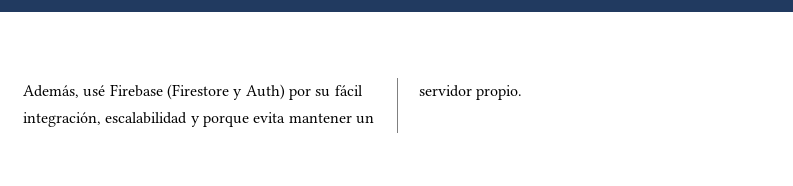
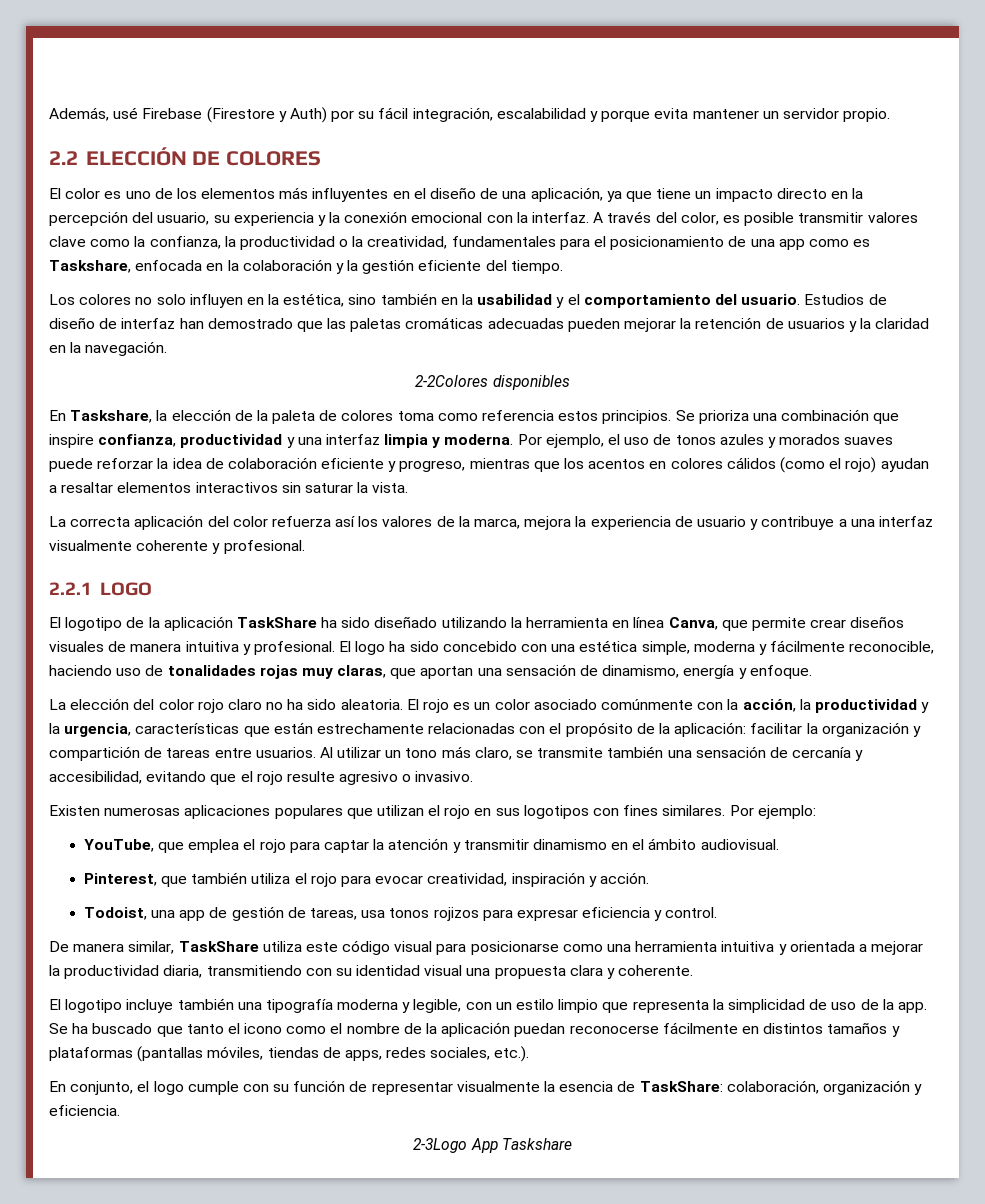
(523, 92) none -> [49,147,322,166] [49,187,864,202] [49,211,918,226] [49,236,871,250] [49,259,563,274] [49,293,887,308] [49,317,930,332] [49,341,168,356] [415,375,570,390] [49,409,900,424] [49,434,894,448] [49,457,929,473] [49,482,409,493] [49,515,933,530] [49,540,305,554] [49,582,152,596] [49,616,905,631] [49,640,935,655] [49,664,812,679] [49,698,930,713] [49,722,921,737] [49,746,864,761] [49,771,474,785] [49,805,816,819] [83,838,779,853] [83,872,649,887] [83,906,718,921] [49,940,924,955] [49,965,694,979] [49,998,927,1013] [49,1022,900,1037] [49,1046,530,1062] [49,1080,923,1095] [49,1105,120,1116] [413,1138,572,1153] // 2.2 ELECCIÓN DE COLORES // El color es uno de los elementos más influyentes en el diseño de una aplicación, ya que tiene un impacto directo en la percepción del usuario, su experiencia y la conexión emocional con la interfaz. A través del color, es posible transmitir valores clave como la confianza, la productividad o la creatividad, fundamentales para el posicionamiento de una app como es Taskshare, enfocada en la colaboración y la gestión eficiente del tiempo. // Los colores no solo influyen en la estética, sino también en la usabilidad y el comportamiento del usuario. Estudios de diseño de interfaz han demostrado que las paletas cromáticas adecuadas pueden mejorar la retención de usuarios y la claridad en la navegación. // 2-2Colores disponibles // En Taskshare, la elección de la paleta de colores toma como referencia estos principios. Se prioriza una combinación que inspire confianza, productividad y una interfaz limpia y moderna. Por ejemplo, el uso de tonos azules y morados suaves puede reforzar la idea de colaboración eficiente y progreso, mientras que los acentos en colores cálidos (como el rojo) ayudan a resaltar elementos interactivos sin saturar la vista. // La correcta aplicación del color refuerza así los valores de la marca, mejora la experiencia de usuario y contribuye a una interfaz visualmente coherente y profesional. // 2.2.1 LOGO // El logotipo de la aplicación TaskShare ha sido diseñado utilizando la herramienta en línea Canva, que permite crear diseños visuales de manera intuitiva y profesional. El logo ha sido concebido con una estética simple, moderna y fácilmente reconocible, haciendo uso de tonalidades rojas muy claras, que aportan una sensación de dinamismo, energía y enfoque. // La elección del color rojo claro no ha sido aleatoria. El rojo es un color asociado comúnmente con la acción, la productividad y la urgencia, características que están estrechamente relacionadas con el propósito de la aplicación: facilitar la organización y compartición de tareas entre usuarios. Al utilizar un tono más claro, se transmite también una sensación de cercanía y accesibilidad, evitando que el rojo resulte agresivo o invasivo. // Existen numerosas aplicaciones populares que utilizan el rojo en sus logotipos con fines similares. Por ejemplo: // YouTube, que emplea el rojo para captar la atención y transmitir dinamismo en el ámbito audiovisual. // Pinterest, que también utiliza el rojo para evocar creatividad, inspiración y acción. // Todoist, una app de gestión de tareas, usa tonos rojizos para expresar eficiencia y control. // De manera similar, TaskShare utiliza este código visual para posicionarse como una herramienta intuitiva y orientada a mejorar la productividad diaria, transmitiendo con su identidad visual una propuesta clara y coherente. // El logotipo incluye también una tipografía moderna y legible, con un estilo limpio que representa la simplicidad de uso de la app. Se ha buscado que tanto el icono como el nombre de la aplicación puedan reconocerse fácilmente en distintos tamaños y plataformas (pantallas móviles, tiendas de apps, redes sociales, etc.). // En conjunto, el logo cumple con su función de representar visualmente la esencia de TaskShare: colaboración, organización y eficiencia. // 2-3Logo App Taskshare

